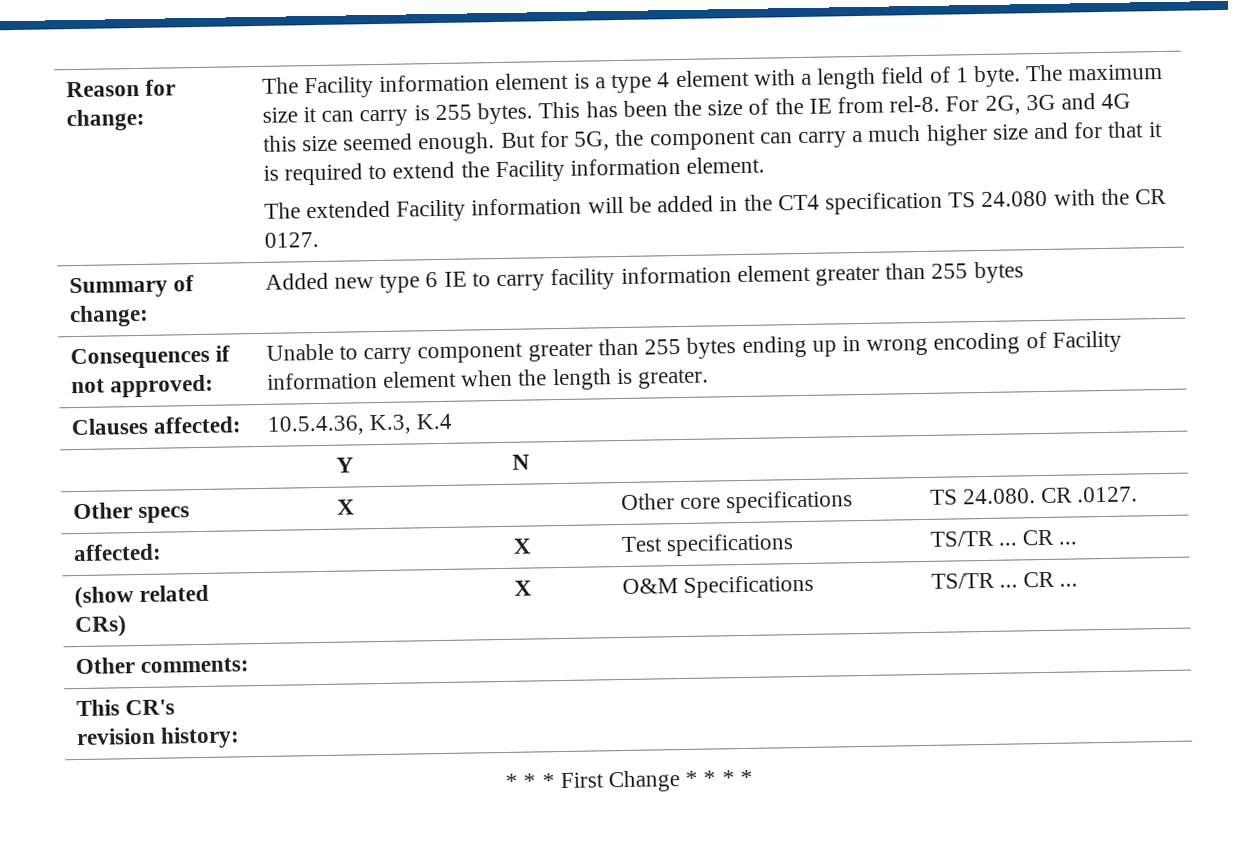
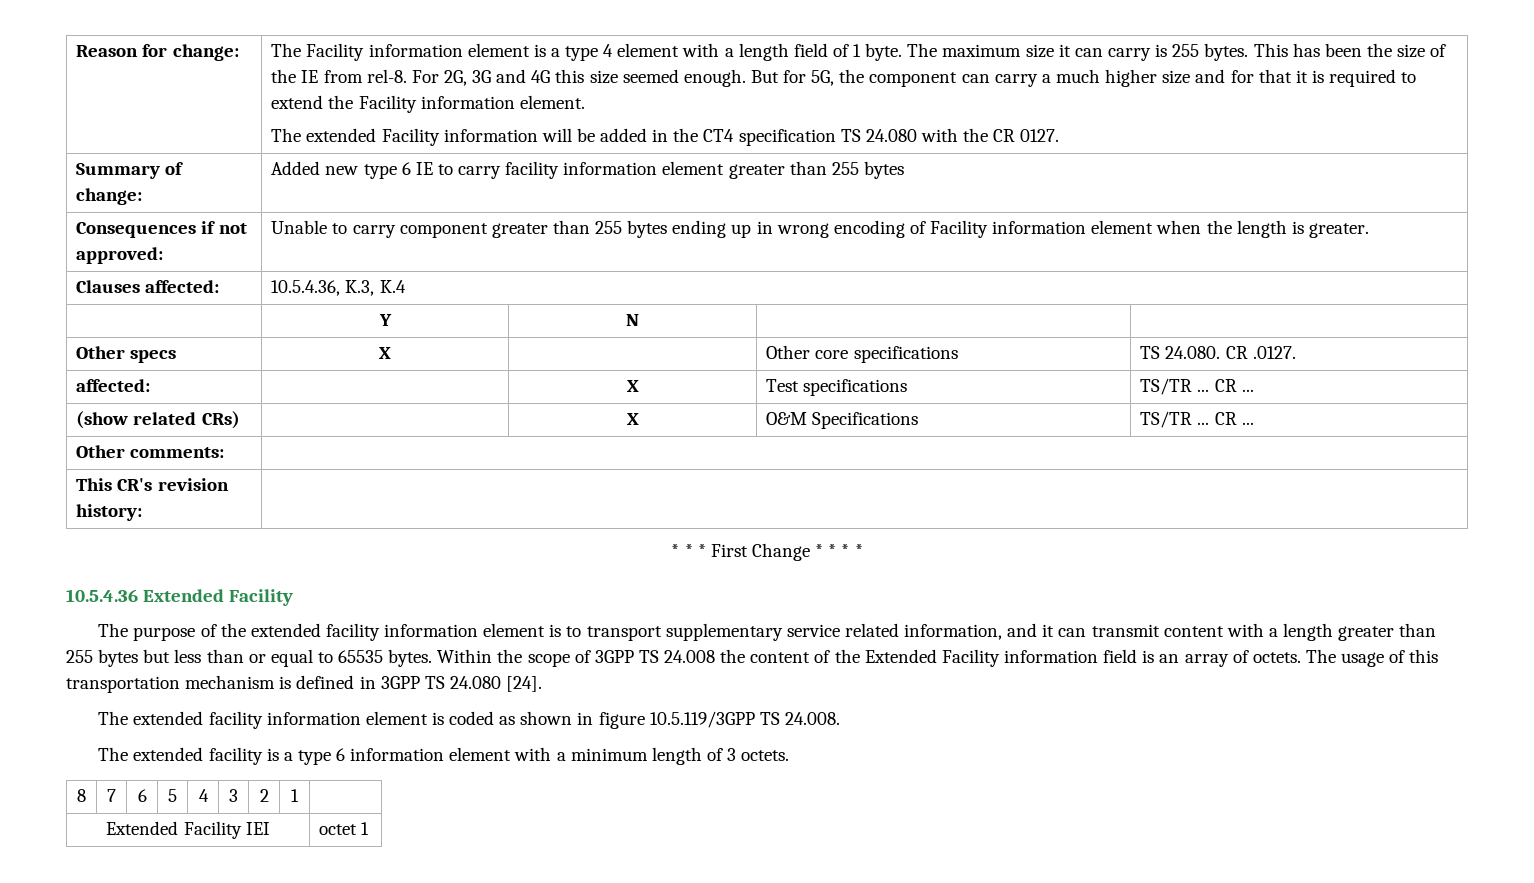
(753, 777) none -> [66,589,294,606] [98,623,1437,641] [66,649,1439,667] [66,675,543,693] [98,711,840,729] [98,747,790,765] [77,789,86,802] [107,789,116,802] [137,789,147,802] [168,789,177,802] [198,789,209,802] [229,789,238,802] [259,789,269,802] [291,789,299,802] [106,821,270,839] [319,822,370,835] // 10.5.4.36 Extended Facility // The purpose of the extended facility information element is to transport supplementary service related information, and it can transmit content with a length greater than 255 bytes but less than or equal to 65535 bytes. Within the scope of 3GPP TS 24.008 the content of the Extended Facility information field is an array of octets. The usage of this transportation mechanism is defined in 3GPP TS 24.080 [24]. // The extended facility information element is coded as shown in figure 10.5.119/3GPP TS 24.008. // The extended facility is a type 6 information element with a minimum length of 3 octets. // 8 | 7 | 6 | 5 | 4 | 3 | 2 | 1 | // Extended Facility IEI | octet 1

